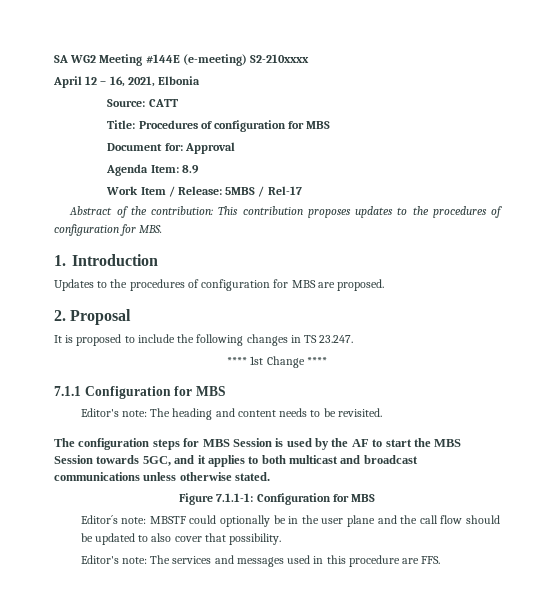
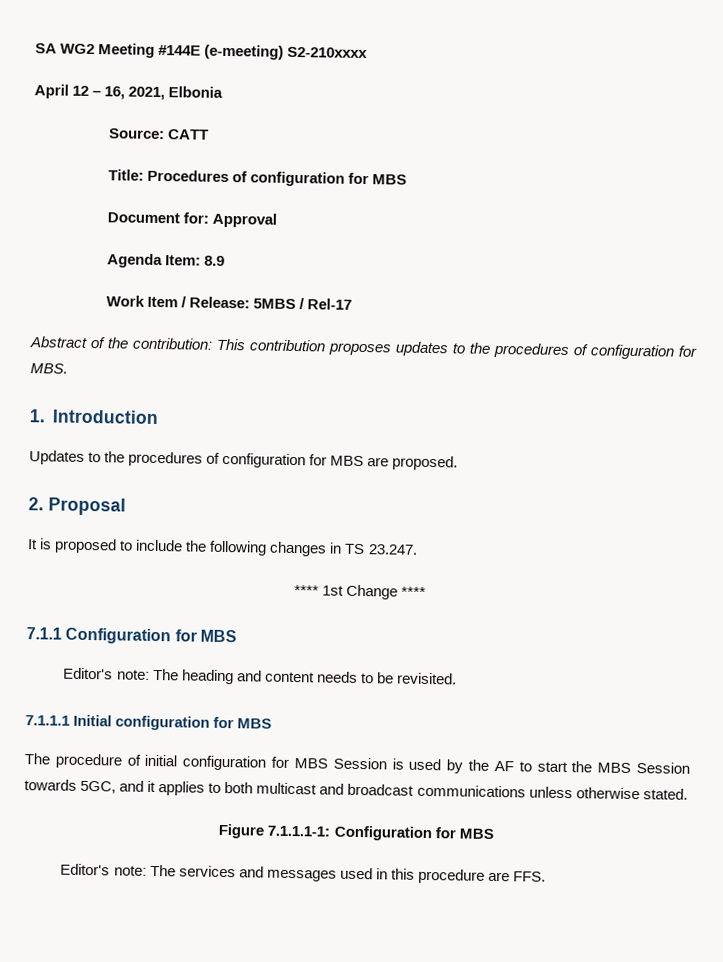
[54,438,180,450] The configuration steps -> [25,714,273,731] [24,753,267,771] 7.1.1.1 Initial configuration for MBS // The procedure of initial configuration
[216,493,375,505] [80,515,500,527] [80,533,282,545] 7.1.1-1: Configuration for MBS // Editor´s note: MBSTF could optionally be in the user plane and the call flow should be updated to also cover that possibility. -> [267,825,494,842] 7.1.1.1-1: Configuration for MBS

